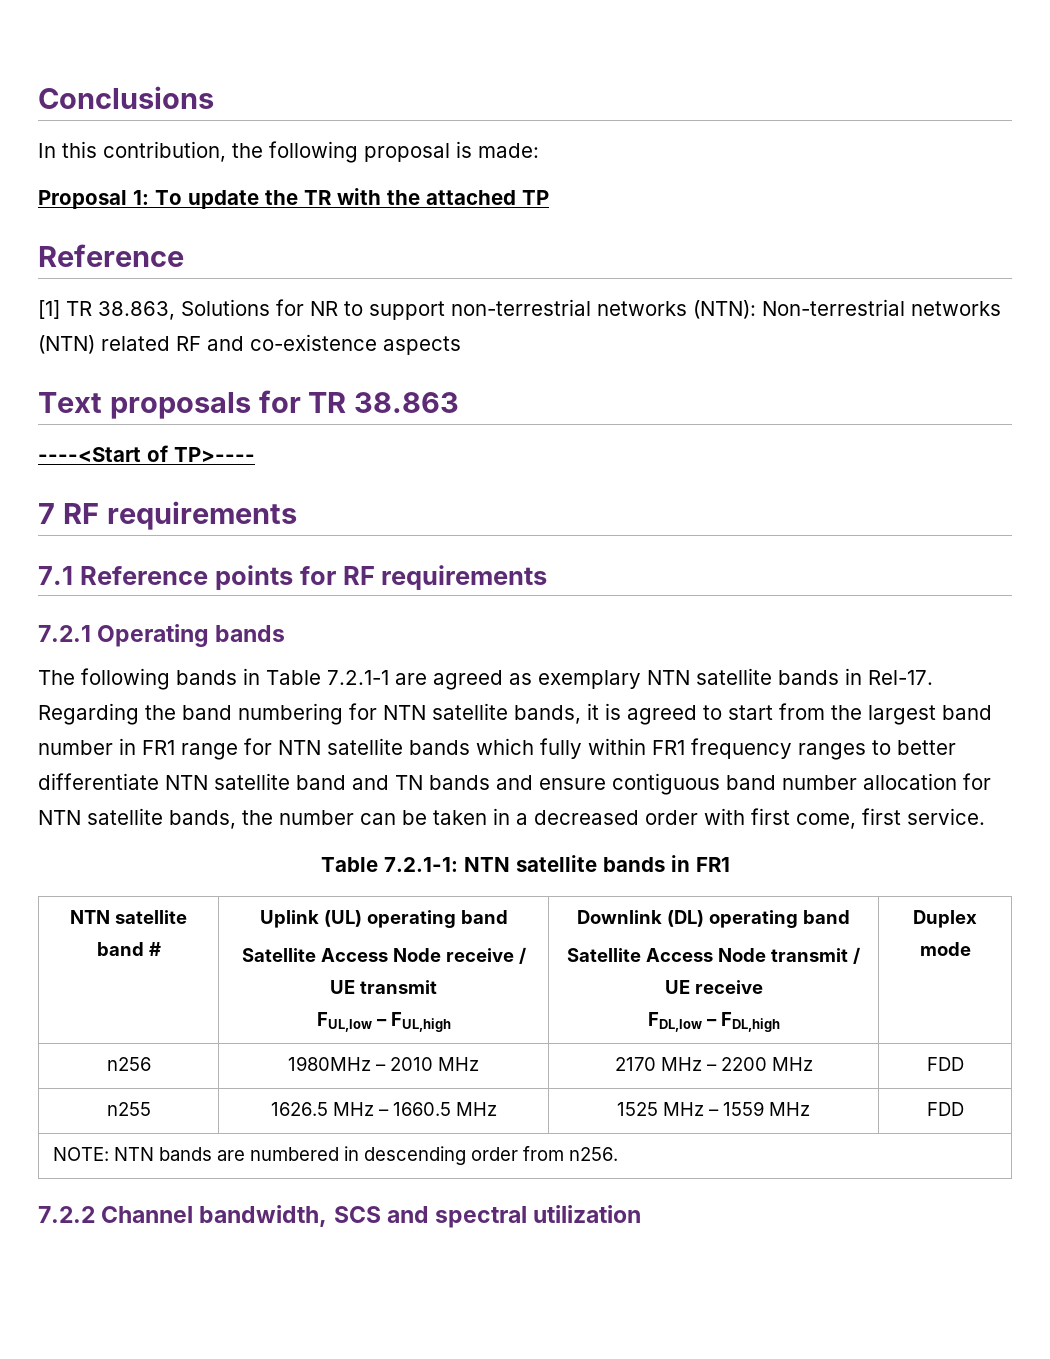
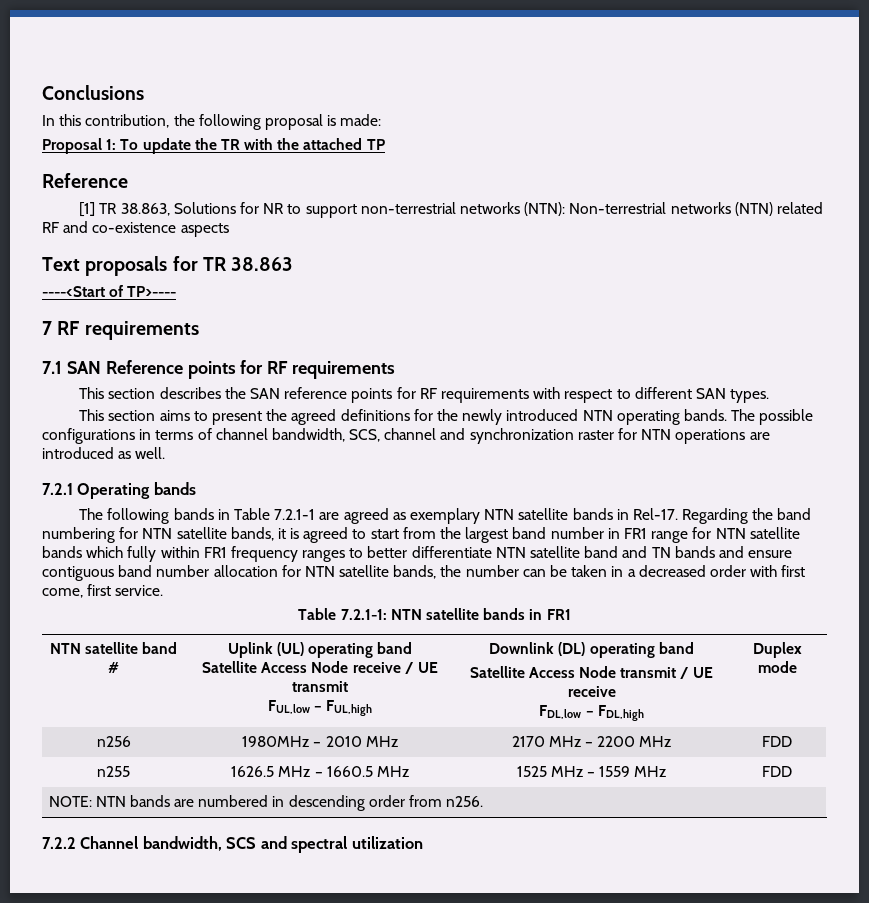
(73, 575) none -> [66,361,101,374] SAN
(548, 577) none -> [79,387,770,403] [79,409,814,425] [42,428,770,444] [42,447,166,459] // This section describes the SAN reference points for RF requirements with respect to different SAN types. // This section aims to present the agreed definitions for the newly introduced NTN operating bands. The possible configurations in terms of channel bandwidth, SCS, channel and synchronization raster for NTN operations are introduced as well.

